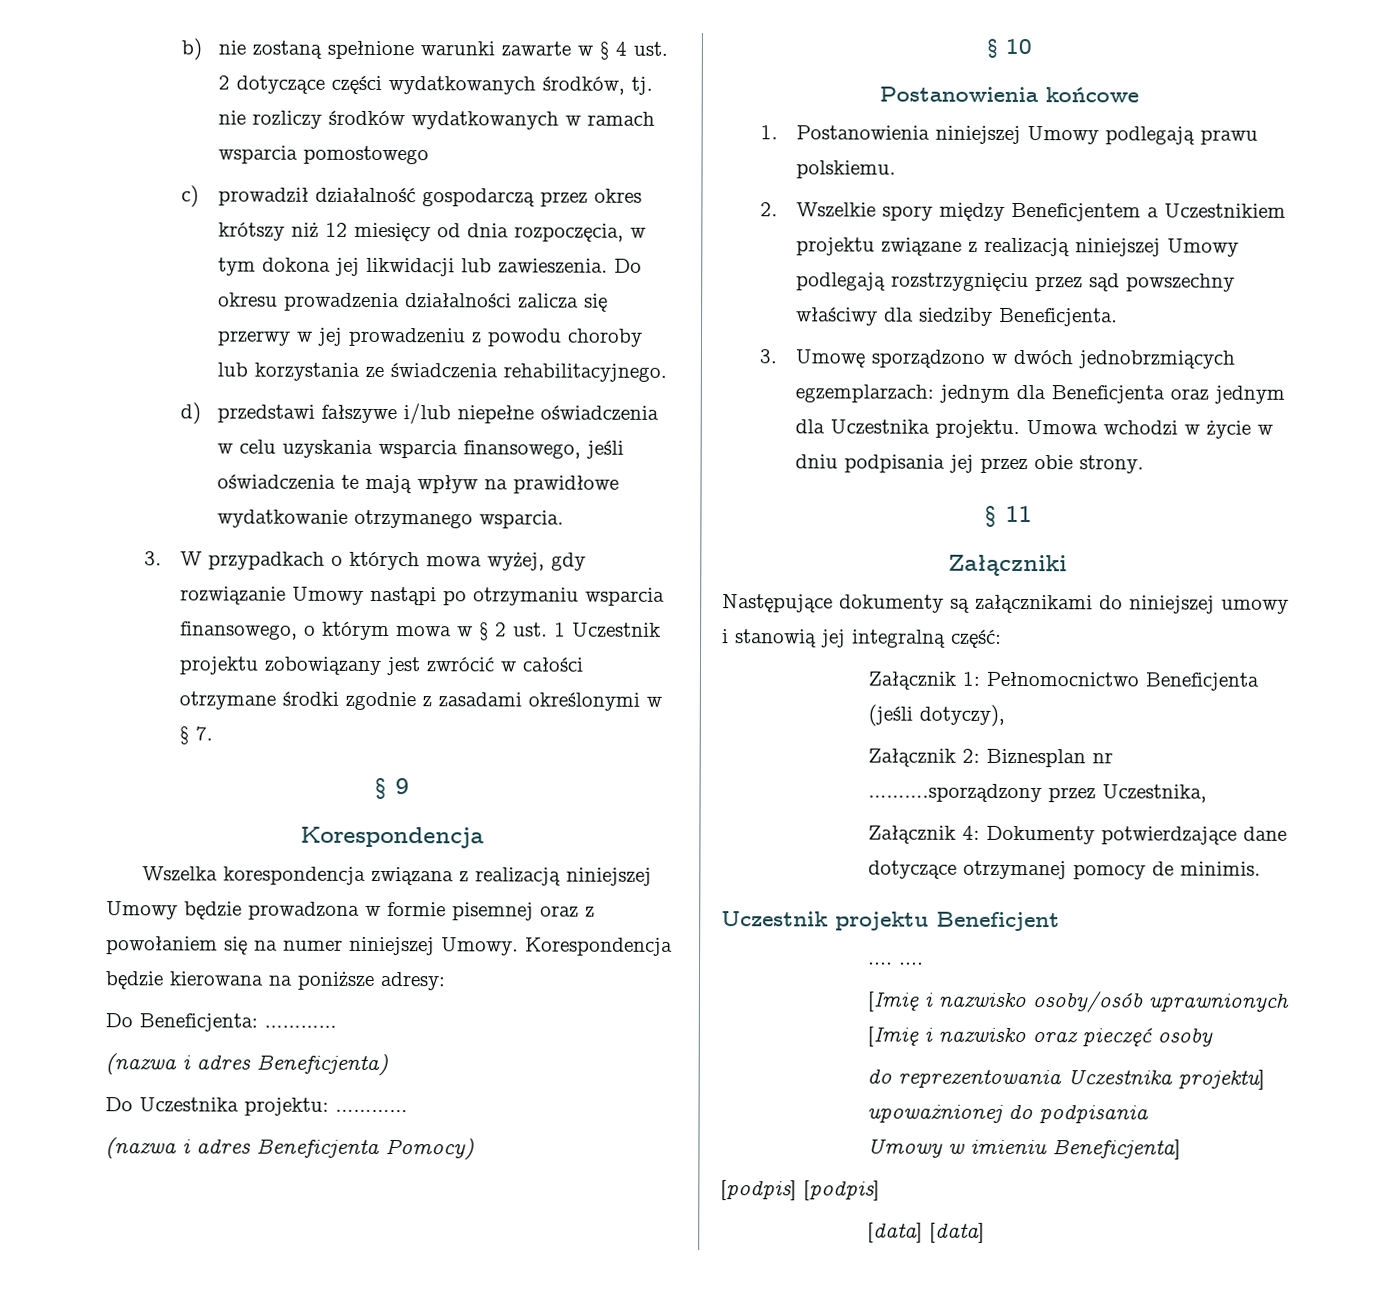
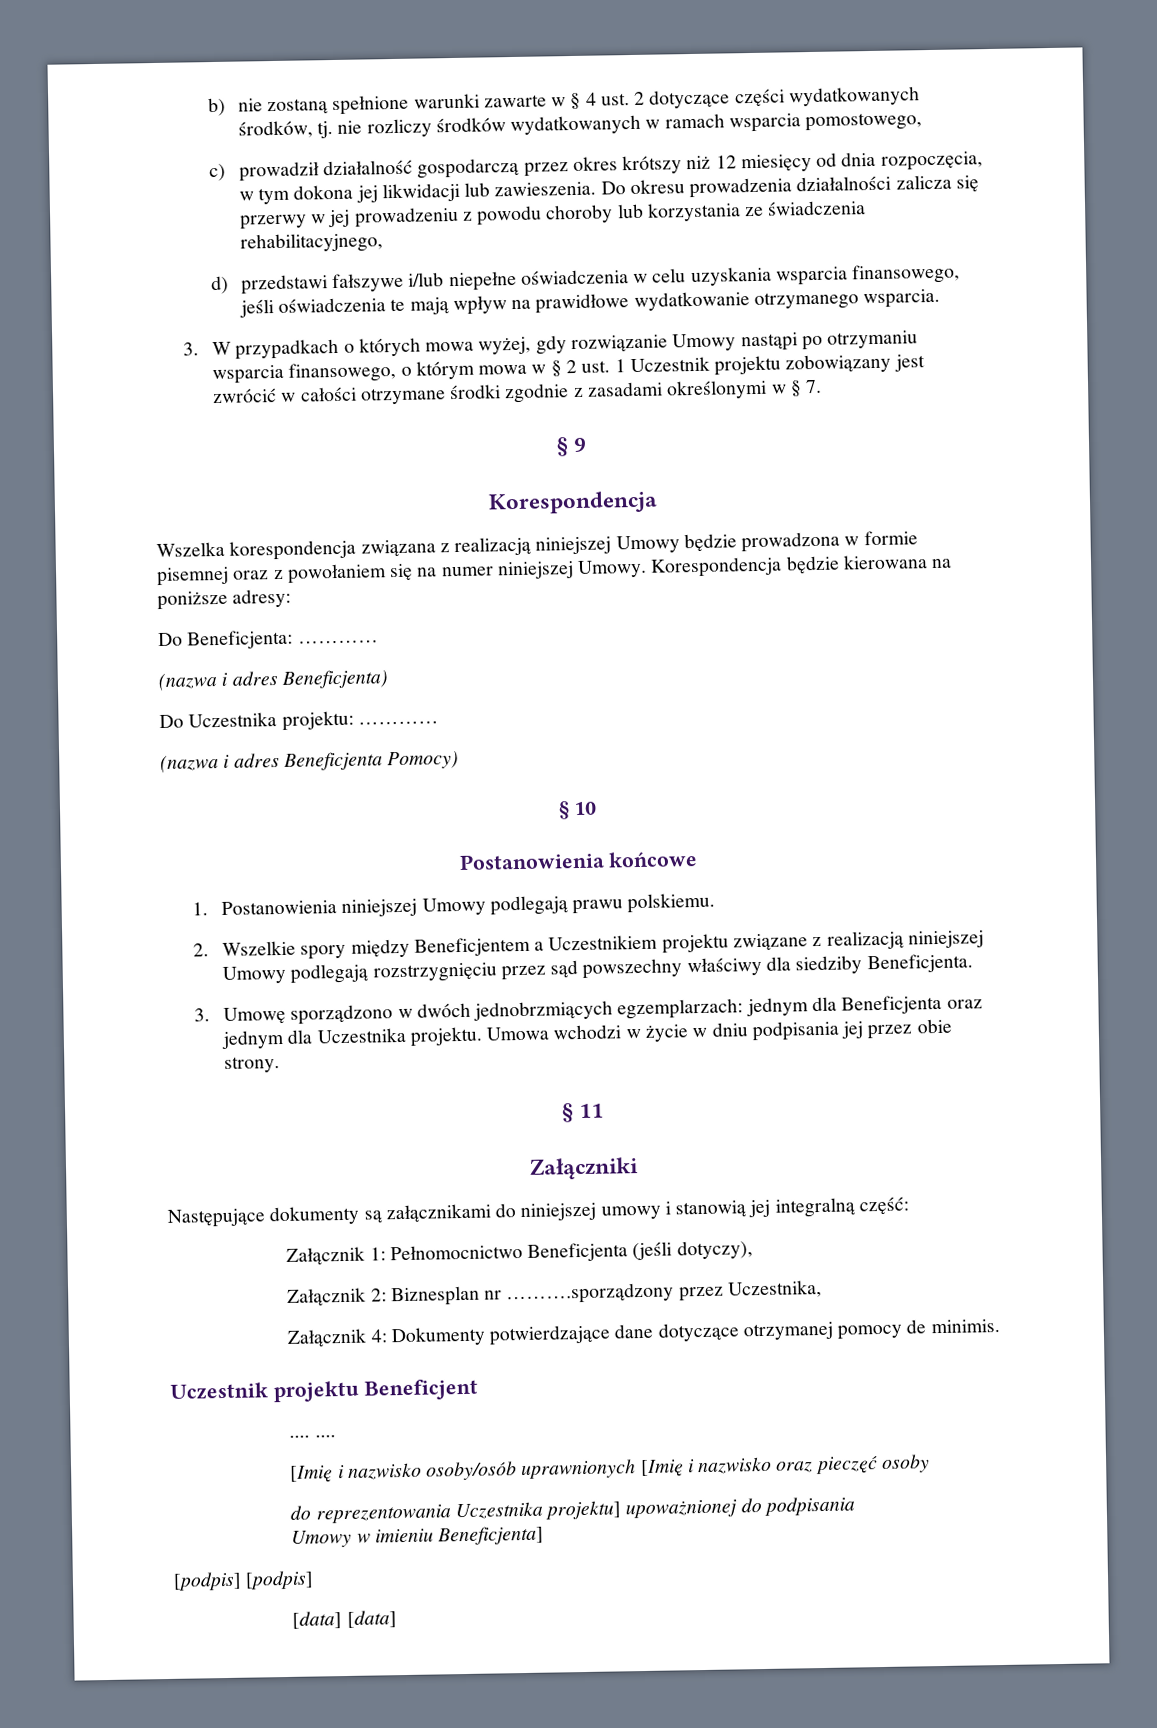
[302,145,429,165] pomostowego -> [805,112,923,132] pomostowego,
[502,363,667,382] rehabilitacyjnego. -> [239,232,383,254] rehabilitacyjnego,

